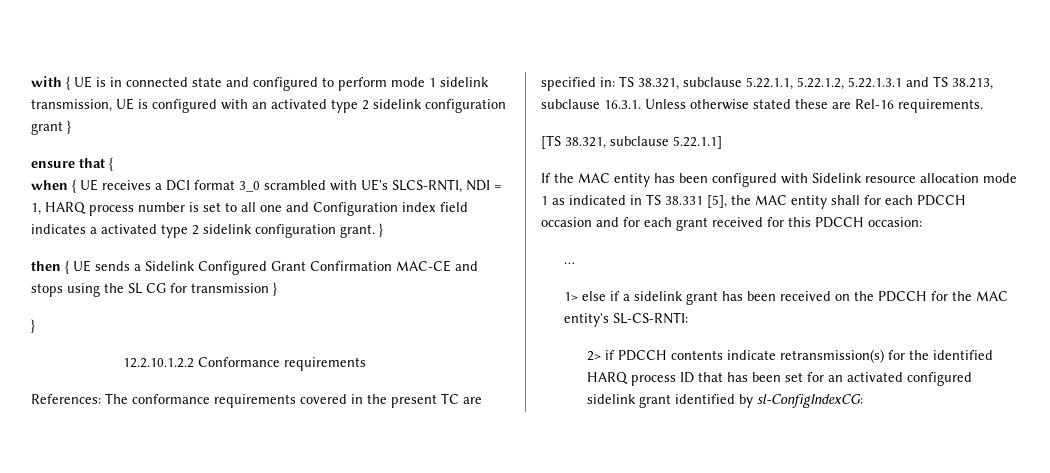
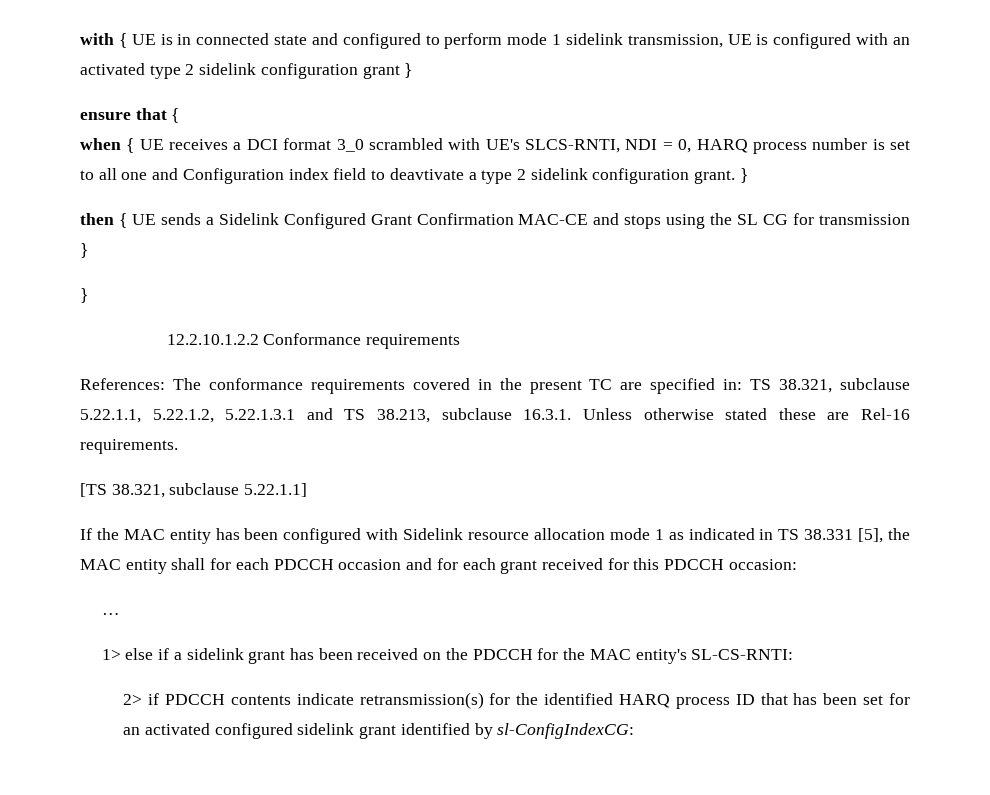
[31,203,41,215] 1, -> [678,139,692,153] 0,
[31,224,157,234] indicates a activated -> [371,168,477,180] to deavtivate a

